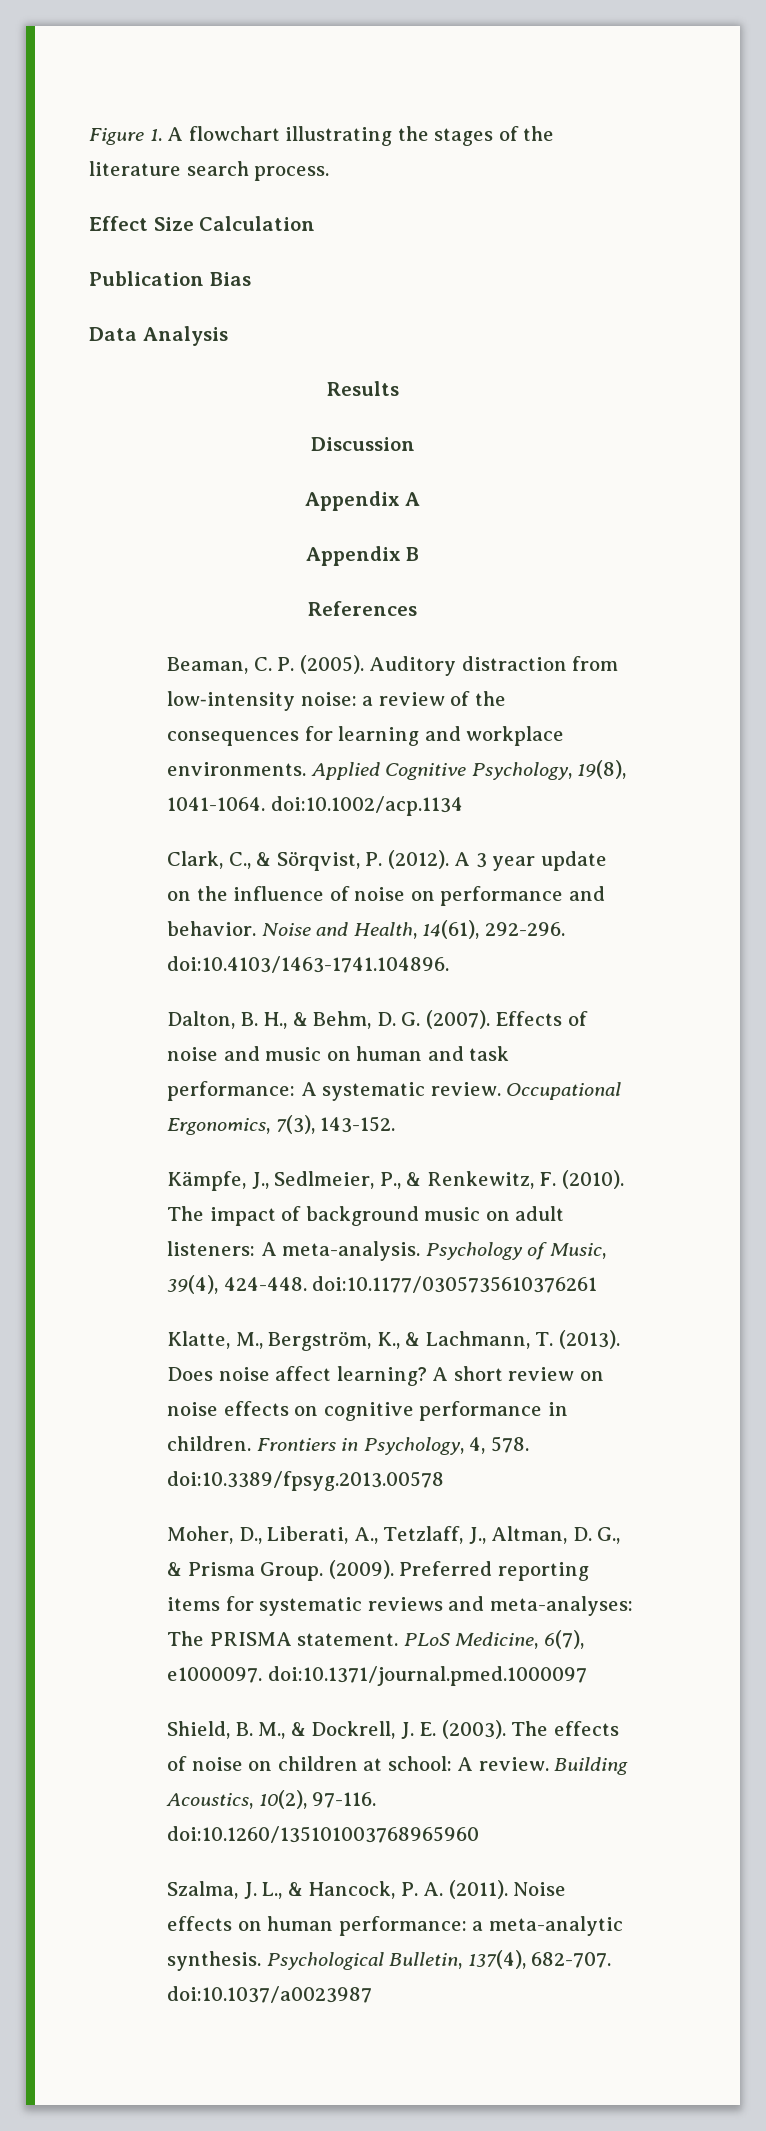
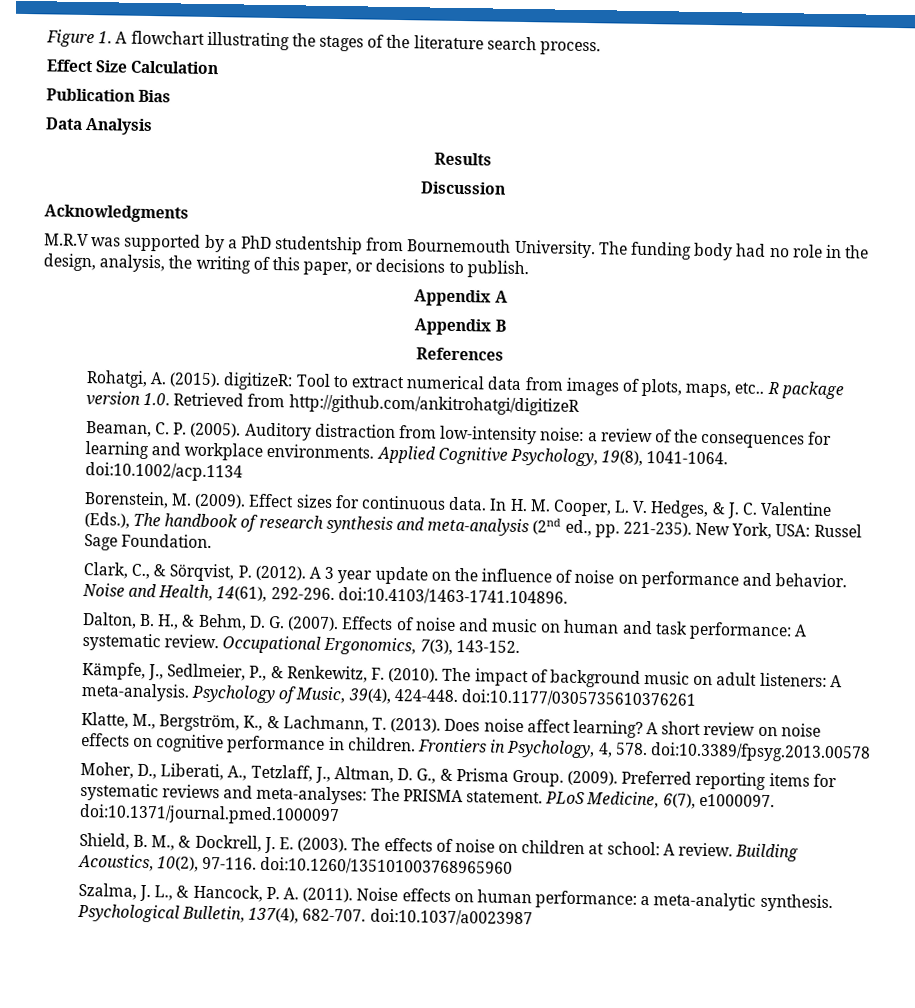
(415, 444) none -> [44,204,189,223] [44,233,870,261] [43,253,529,279] // Acknowledgments // M.R.V was supported by a PhD studentship from Bournemouth University. The funding body had no role in the design, analysis, the writing of this paper, or decisions to publish.
(417, 608) none -> [85,370,845,400] [85,391,580,416] // Rohatgi, A. (2015). digitizeR: Tool to extract numerical data from images of plots, maps, etc.. R package version 1.0. Retrieved from http://github.com/ankitrohatgi/digitizeR
(463, 806) none -> [83,491,833,519] [83,512,862,540] [83,533,213,551] // Borenstein, M. (2009). Effect sizes for continuous data. In H. M. Cooper, L. V. Hedges, & J. C. Valentine (Eds.), The handbook of research synthesis and meta-analysis (2nd ed., pp. 221-235). New York, USA: Russel Sage Foundation.

